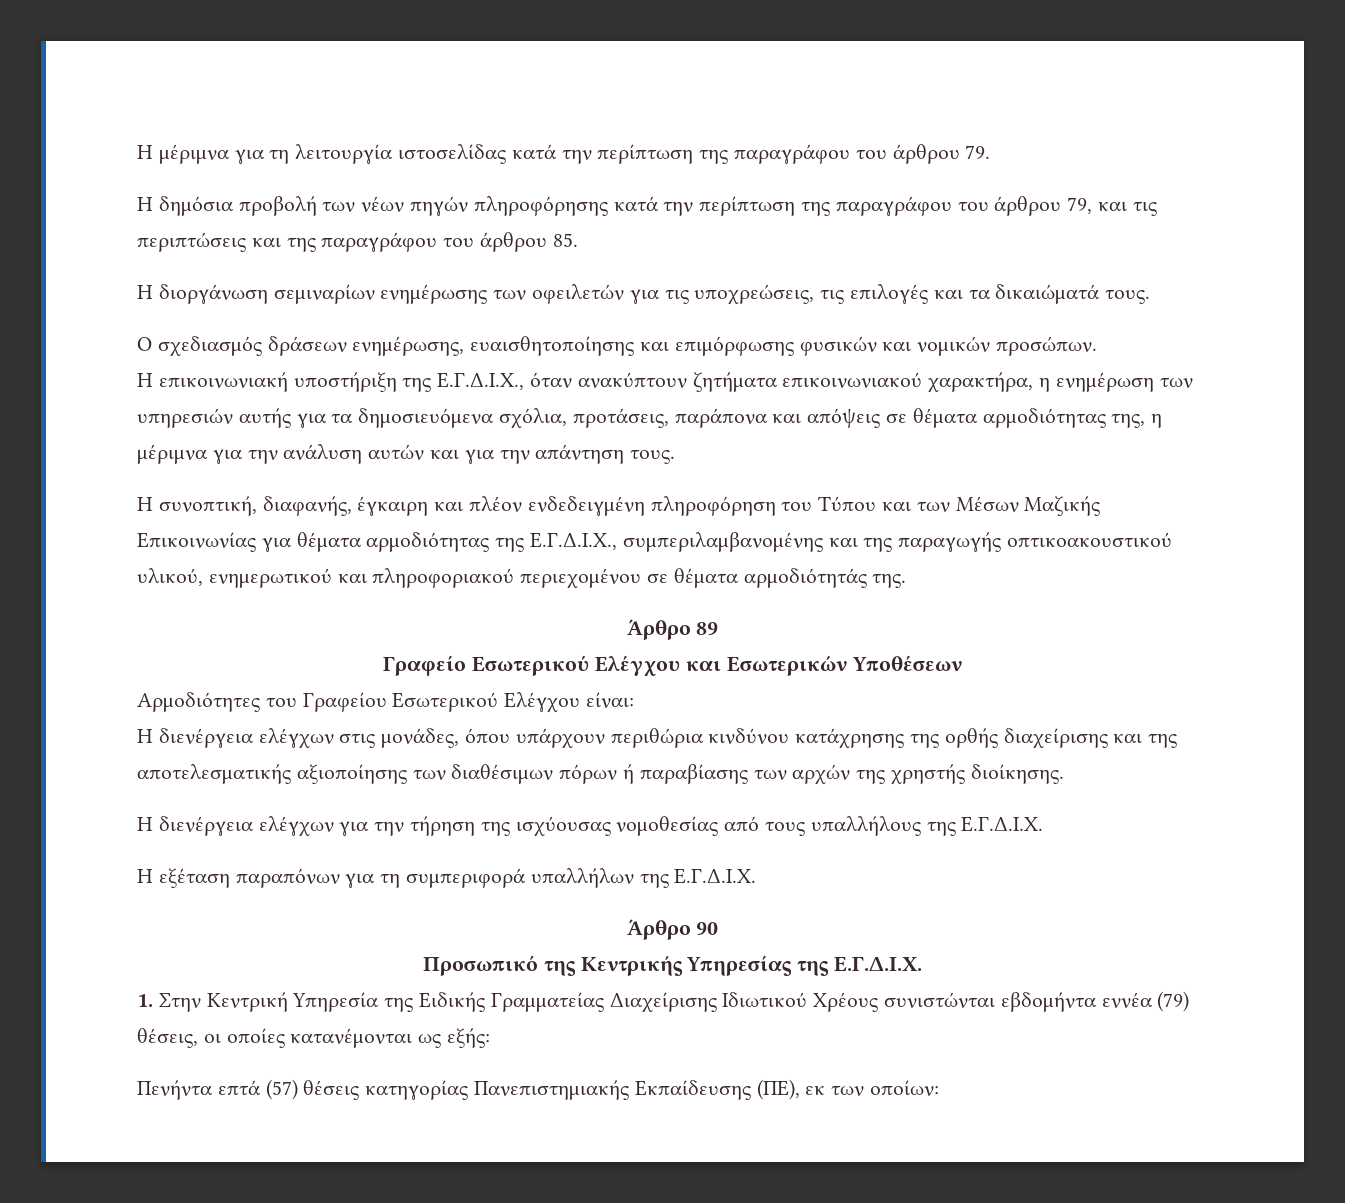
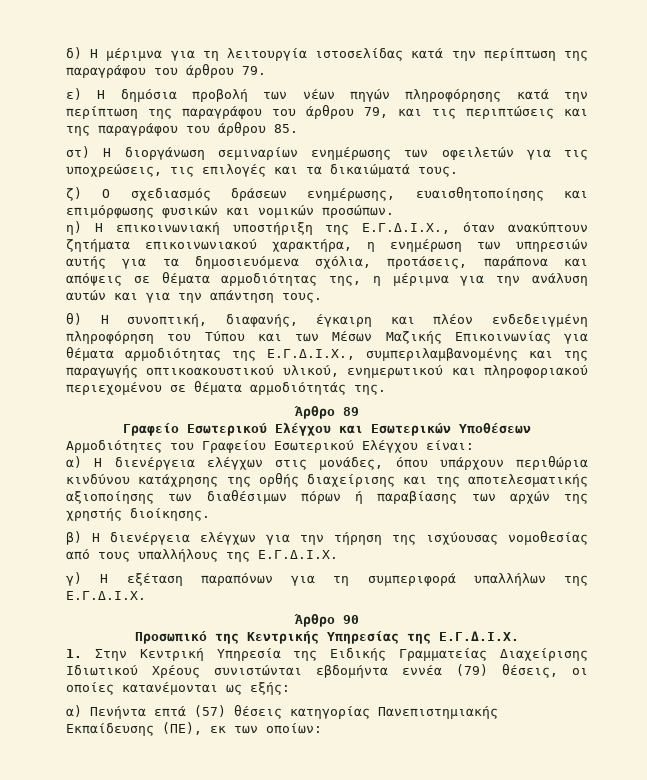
(137, 152) none -> [66,47,82,59] δ)
(991, 152) none -> [66,88,82,100] ε)
(578, 240) none -> [66,146,90,158] στ)
(1151, 297) none -> [66,187,82,201] ζ)
(1098, 346) none -> [66,221,82,235] η)
(676, 457) none -> [66,313,82,325] θ)
(635, 700) none -> [66,456,82,468] α)
(1064, 774) none -> [66,531,82,545] β)
(1044, 824) none -> [66,572,82,586] γ)
(491, 1038) none -> [66,705,82,717] α)

